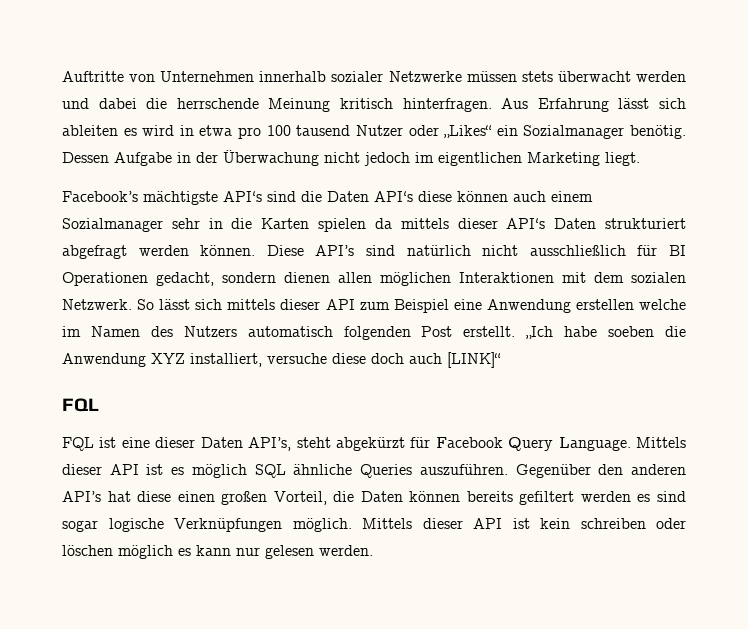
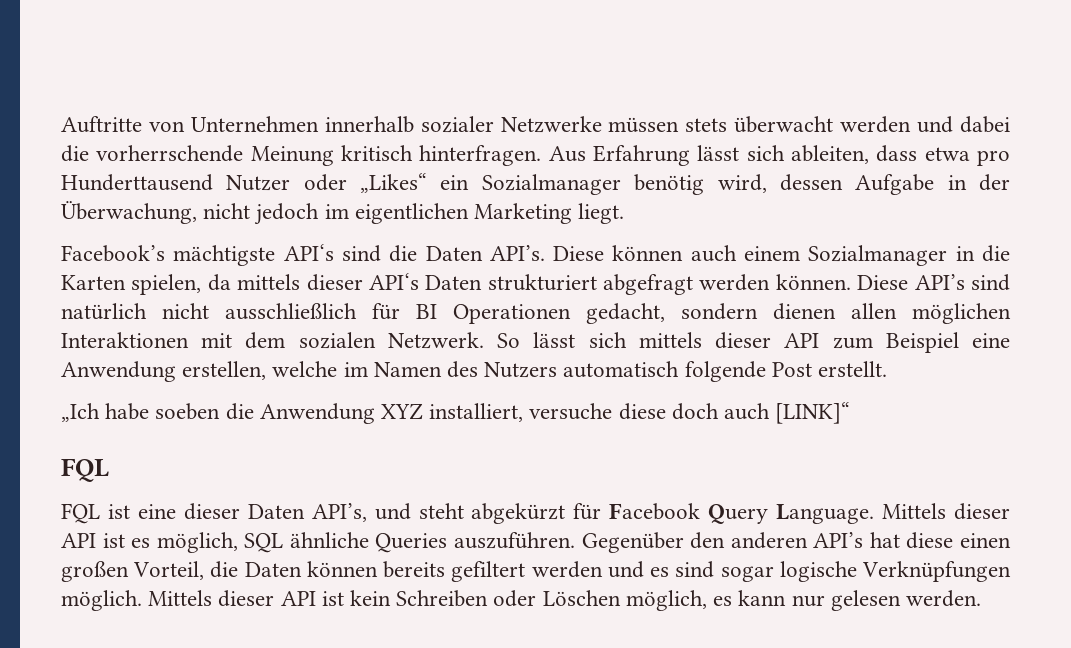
[176,98,259,109] herrschende -> [96,145,244,162] vorherrschende
[62,125,351,139] ableiten es wird in etwa pro 100 tausend -> [791,145,1011,166] [61,174,213,191] ableiten, dass etwa pro Hunderttausend
[630,125,687,139] [62,152,109,163] benötig. Dessen -> [634,174,843,195] benötig wird, dessen
[223,150,319,166] Überwachung -> [61,201,197,224] Überwachung,
[374,191,452,202] API‘s diese -> [489,245,605,261] API’s. Diese
[171,218,200,229] sehr -> (948, 255) none
[318,218,367,232] spielen -> [131,274,202,295] spielen,
[575,299,634,310] erstellen -> [182,361,267,380] erstellen,
[343,326,411,340] folgenden -> [684,361,766,382] folgende
(516, 331) none -> (888, 369) //
(292, 444) none -> [374,503,411,520] und
[191,464,247,478] möglich -> [156,532,238,553] möglich,
(631, 496) none -> [607,561,644,578] und
[580,518,686,529] [62,545,173,559] schreiben oder löschen möglich -> [396,590,707,611] Schreiben oder Löschen möglich,

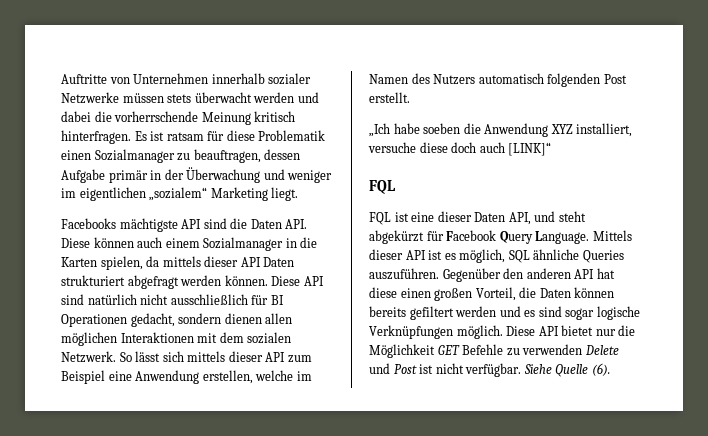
[548,145,1011,166] [61,173,767,195] Aus Erfahrung lässt sich ableiten, dass etwa pro Hunderttausend Nutzer oder „Likes“ ein Sozialmanager benötig wird, -> [134,130,326,141] [61,149,261,163] Es ist ratsam für diese Problematik einen Sozialmanager zu beauftragen,
(935, 184) none -> [108,170,148,183] primär
[61,201,320,225] Überwachung, nicht jedoch -> [186,167,333,183] Überwachung und weniger
(469, 213) none -> [149,187,208,201] „sozialem“
[61,244,334,266] Facebook’s mächtigste API‘s -> [61,218,202,232] Facebooks mächtigste API
[489,245,545,261] API’s. -> [285,219,308,229] API.
[368,273,419,290] API‘s -> [240,257,261,267] API
[914,274,965,290] API’s -> [303,276,324,286] API
[684,361,766,382] folgende -> [547,73,601,87] folgenden
[311,503,367,522] API’s, -> [508,212,531,225] API,
[813,532,864,548] API’s -> [574,269,595,279] API
[148,590,981,611] Mittels dieser API ist kein Schreiben oder Löschen möglich, es kann nur gelesen werden. -> [506,325,636,336] [369,344,619,358] [369,363,610,377] Diese API bietet nur die Möglichkeit GET Befehle zu verwenden Delete und Post ist nicht verfügbar. Siehe Quelle (6).

